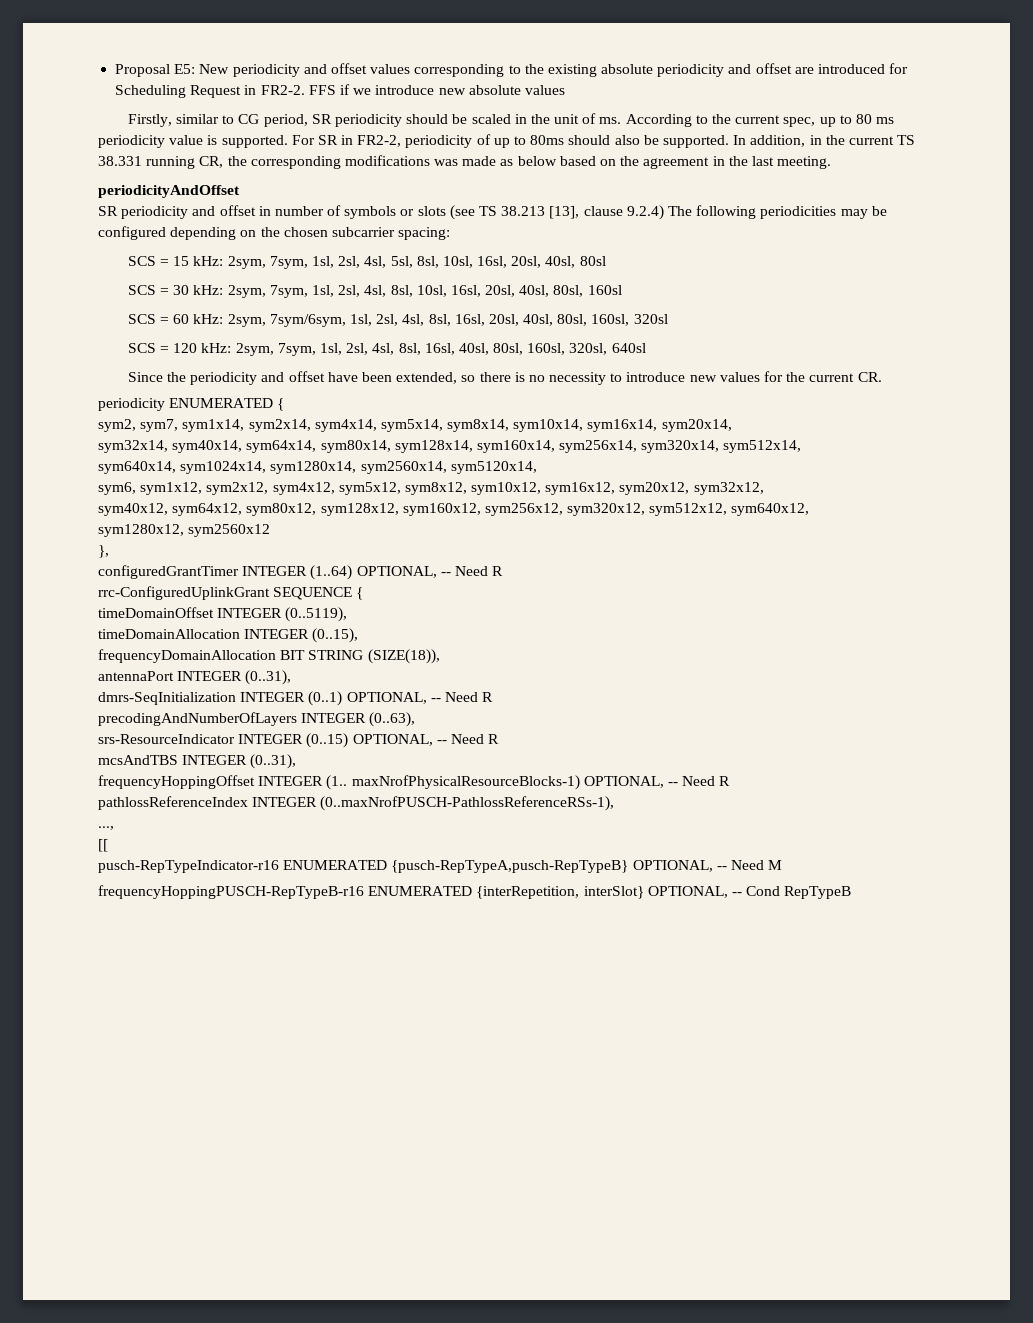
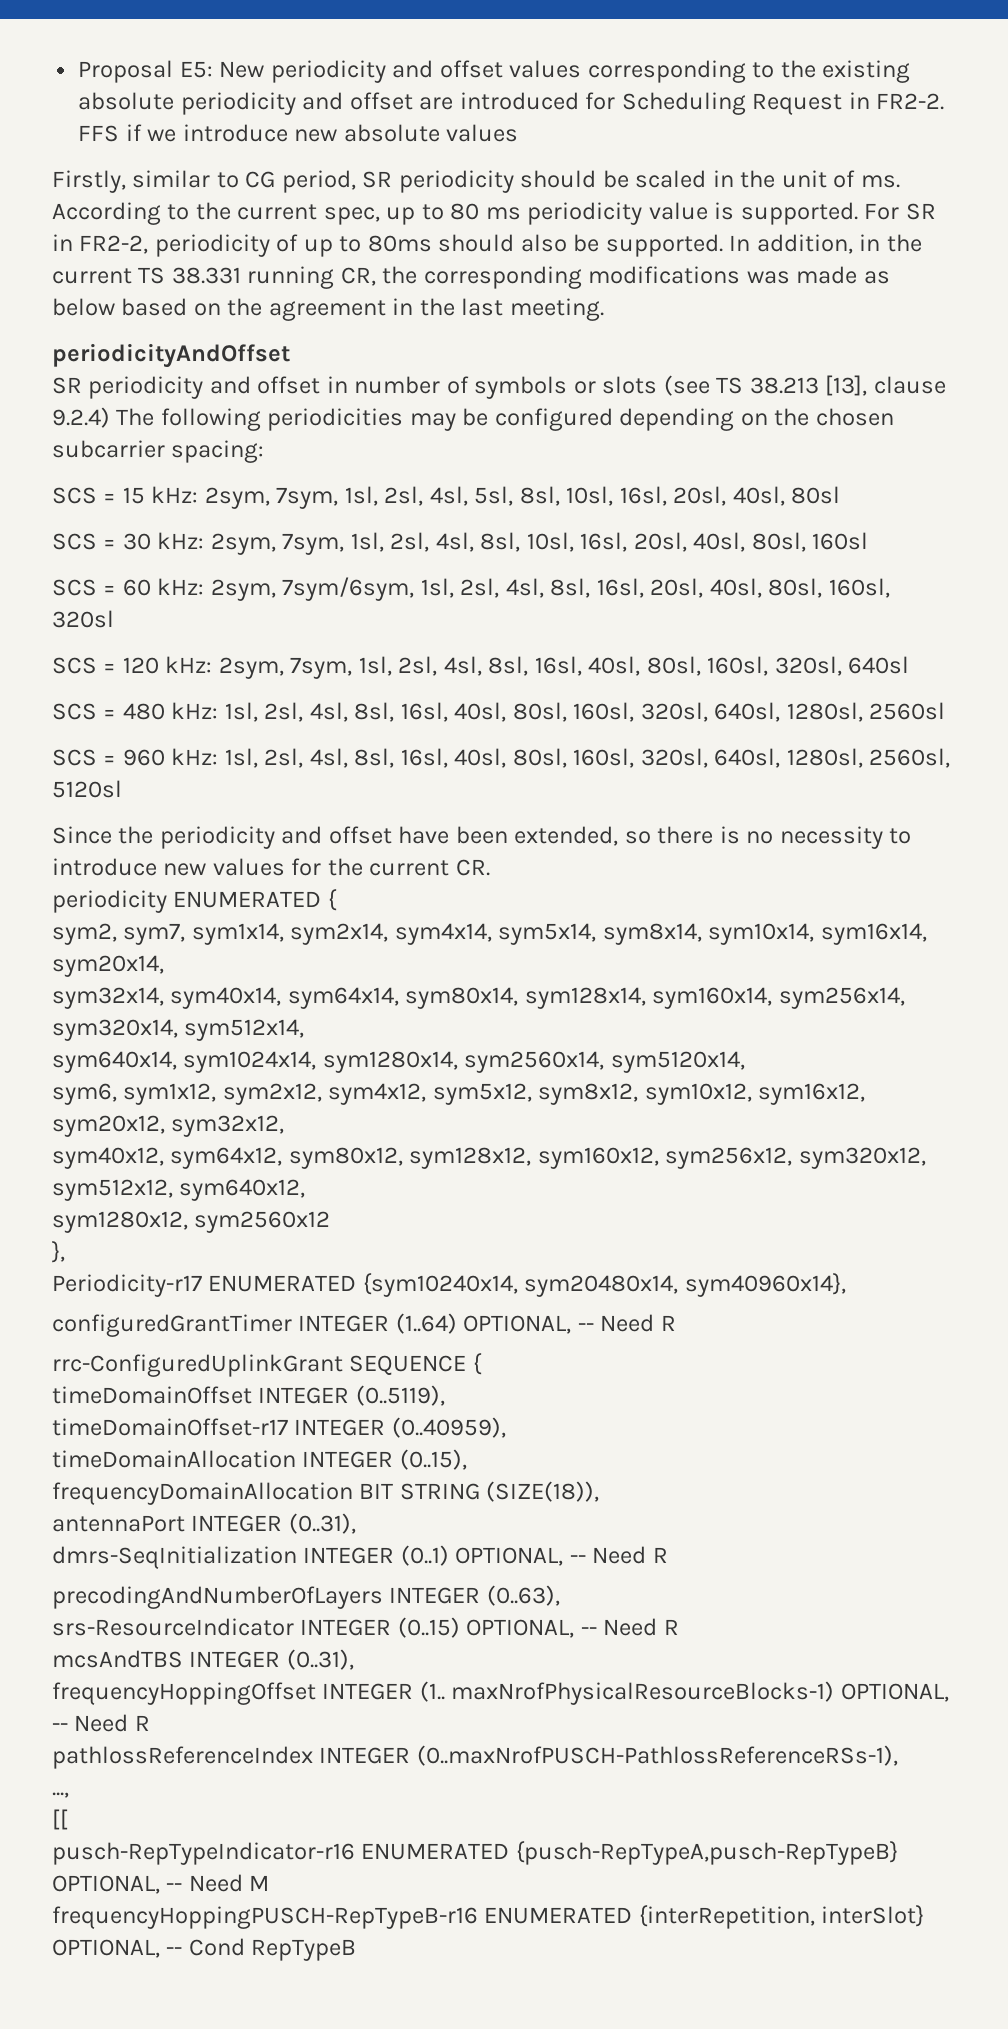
(646, 348) none -> [52,702,946,722] [52,748,951,768] [52,780,122,798] // SCS = 480 kHz: 1sl, 2sl, 4sl, 8sl, 16sl, 40sl, 80sl, 160sl, 320sl, 640sl, 1280sl, 2560sl // SCS = 960 kHz: 1sl, 2sl, 4sl, 8sl, 16sl, 40sl, 80sl, 160sl, 320sl, 640sl, 1280sl, 2560sl, 5120sl
(109, 551) none -> [52,1273,846,1297] // Periodicity-r17 ENUMERATED {sym10240x14, sym20480x14, sym40960x14},
(348, 614) none -> [52,1417,506,1438] // timeDomainOffset-r17 INTEGER (0..40959),

